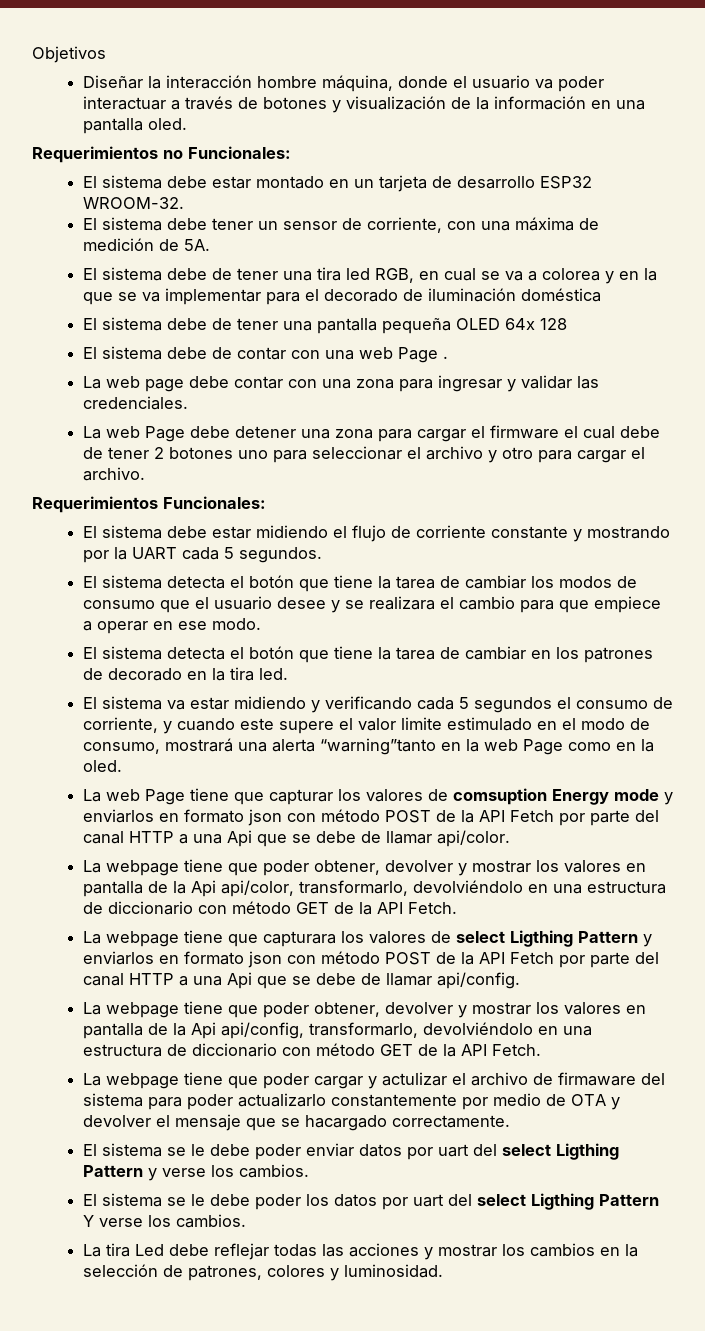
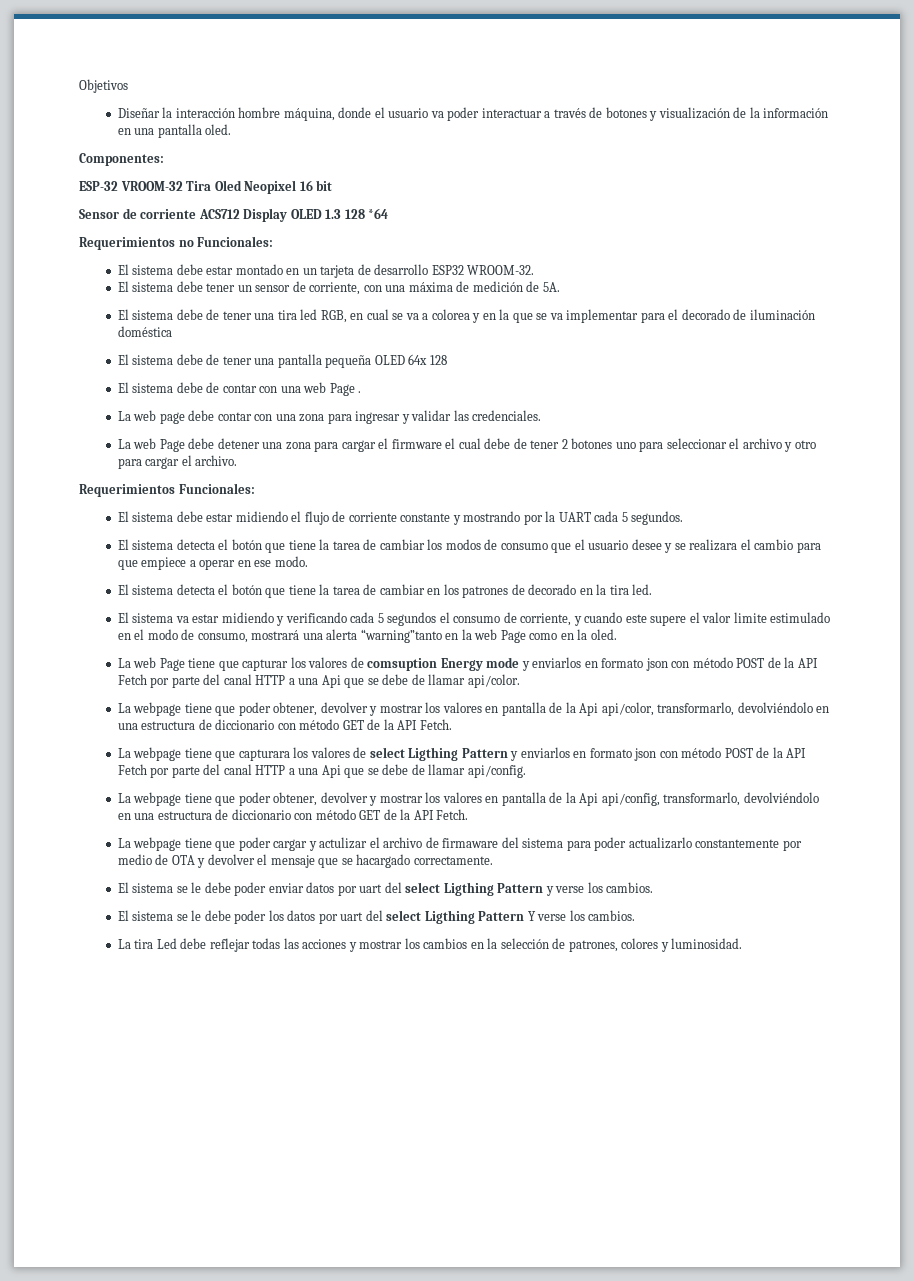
(187, 124) none -> [79,153,164,166] [79,180,333,194] [79,208,389,222] // Componentes: // ESP-32 VROOM-32 Tira Oled Neopixel 16 bit // Sensor de corriente ACS712 Display OLED 1.3 128 *64

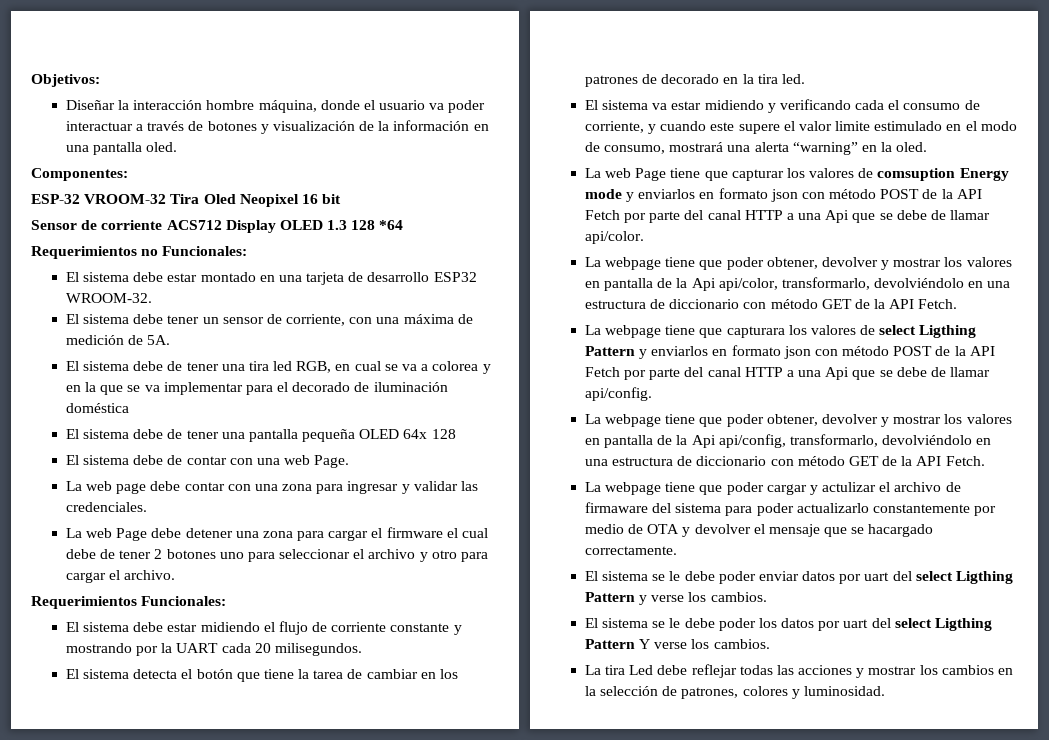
[79,79,128,93] Objetivos -> [31,74,100,87] Objetivos:
[302,268,317,275] un -> [278,275,302,282] una
[329,383,362,396] Page . -> [314,455,350,468] Page.
[621,511,684,525] [117,539,821,553] [117,556,308,570] 5 segundos. // El sistema detecta el botón que tiene la tarea de cambiar los modos de consumo que el usuario desee y se realizara el cambio para que empiece a operar en ese modo. -> [254,643,362,656] 20 milisegundos.
[377,612,437,626] 5 segundos -> (885, 105) none
[360,629,558,643] “warning”tanto en la web Page como -> [792,142,858,155] “warning”

